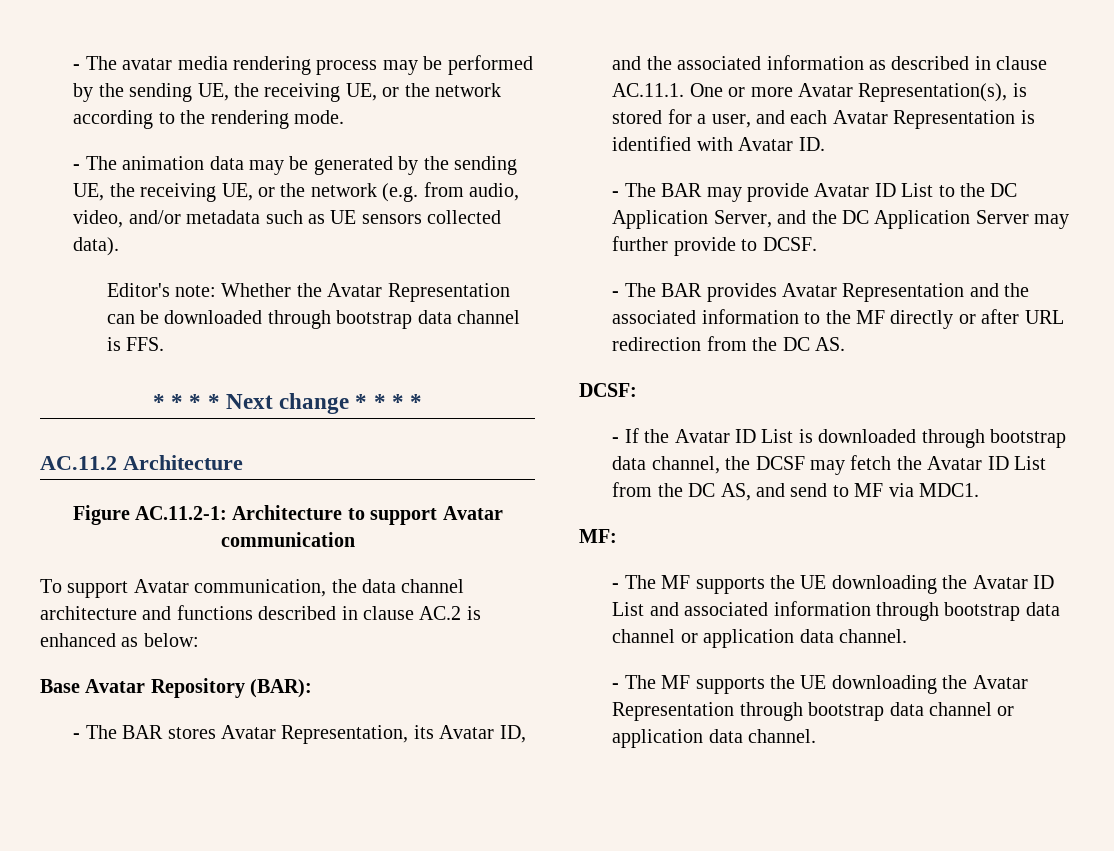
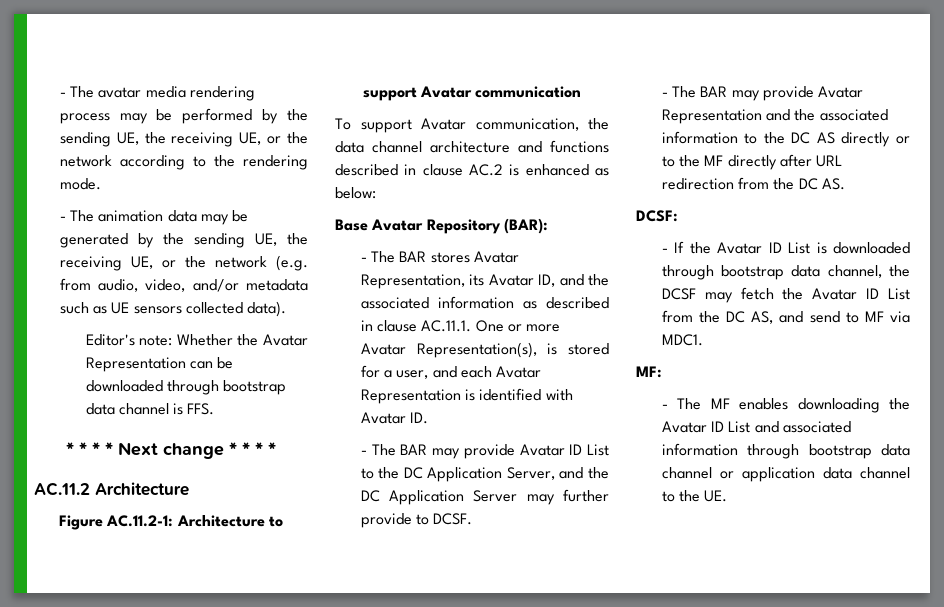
[706,283,777,302] provides -> [731,86,815,101] may provide
(851, 317) none -> [791,132,910,147] [661,155,701,167] DC AS directly or to the
[958,314,976,324] or -> (777, 162) none
[695,575,827,594] supports the UE -> [739,398,789,410] enables
[838,629,907,643] [612,675,1028,694] [612,702,1015,721] [612,729,817,748] channel. // - The MF supports the UE downloading the Avatar Representation through bootstrap data channel or application data channel. -> [860,467,910,479] [661,490,728,502] channel to the UE.

